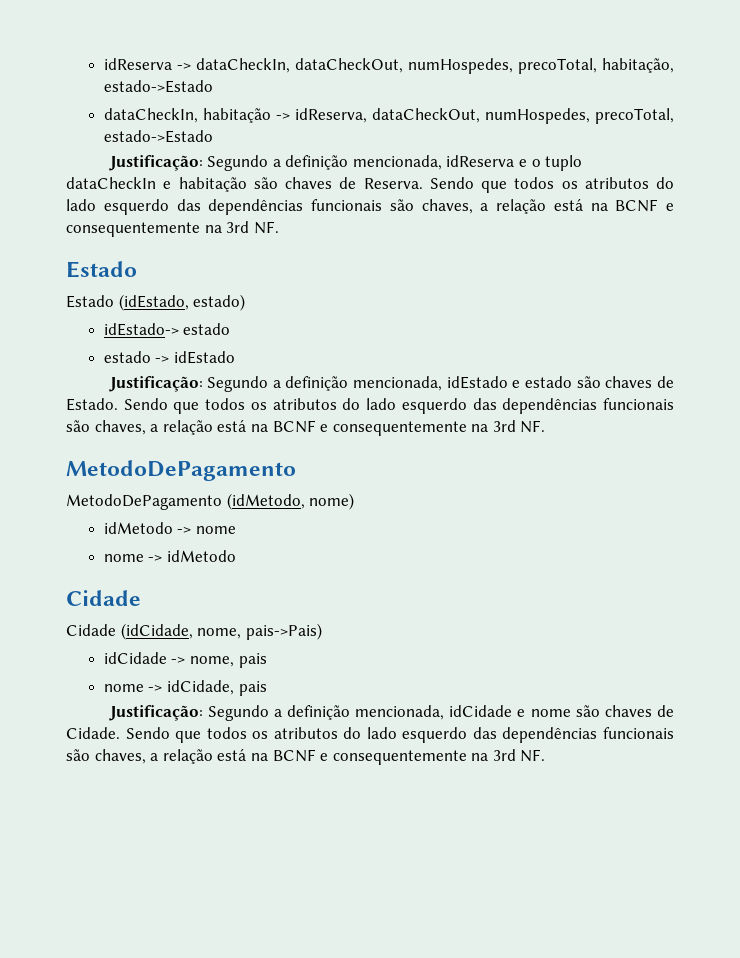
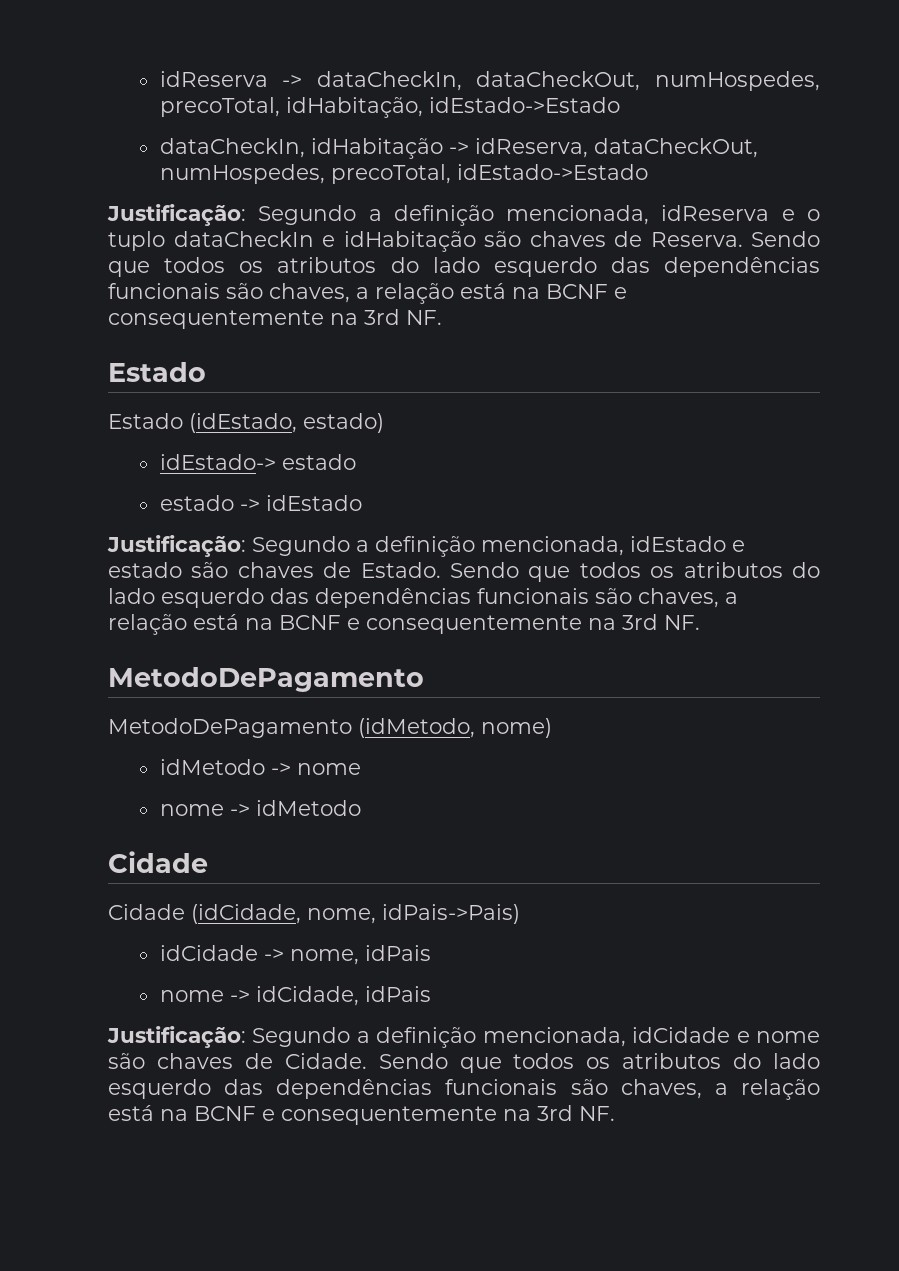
[602,58,675,73] [103,80,213,93] [103,108,271,123] habitação, estado->Estado // dataCheckIn, habitação -> [285,97,620,118] [159,138,443,159] idHabitação, idEstado->Estado // dataCheckIn, idHabitação
[103,130,213,143] estado->Estado -> [456,164,648,180] idEstado->Estado
[178,177,247,192] habitação -> [343,231,476,252] idHabitação
[245,623,322,640] pais->Pais) -> [382,904,520,924] idPais->Pais)
[238,653,267,668] pais -> [364,945,431,961] idPais
[238,681,267,696] pais -> [364,986,431,1002] idPais

